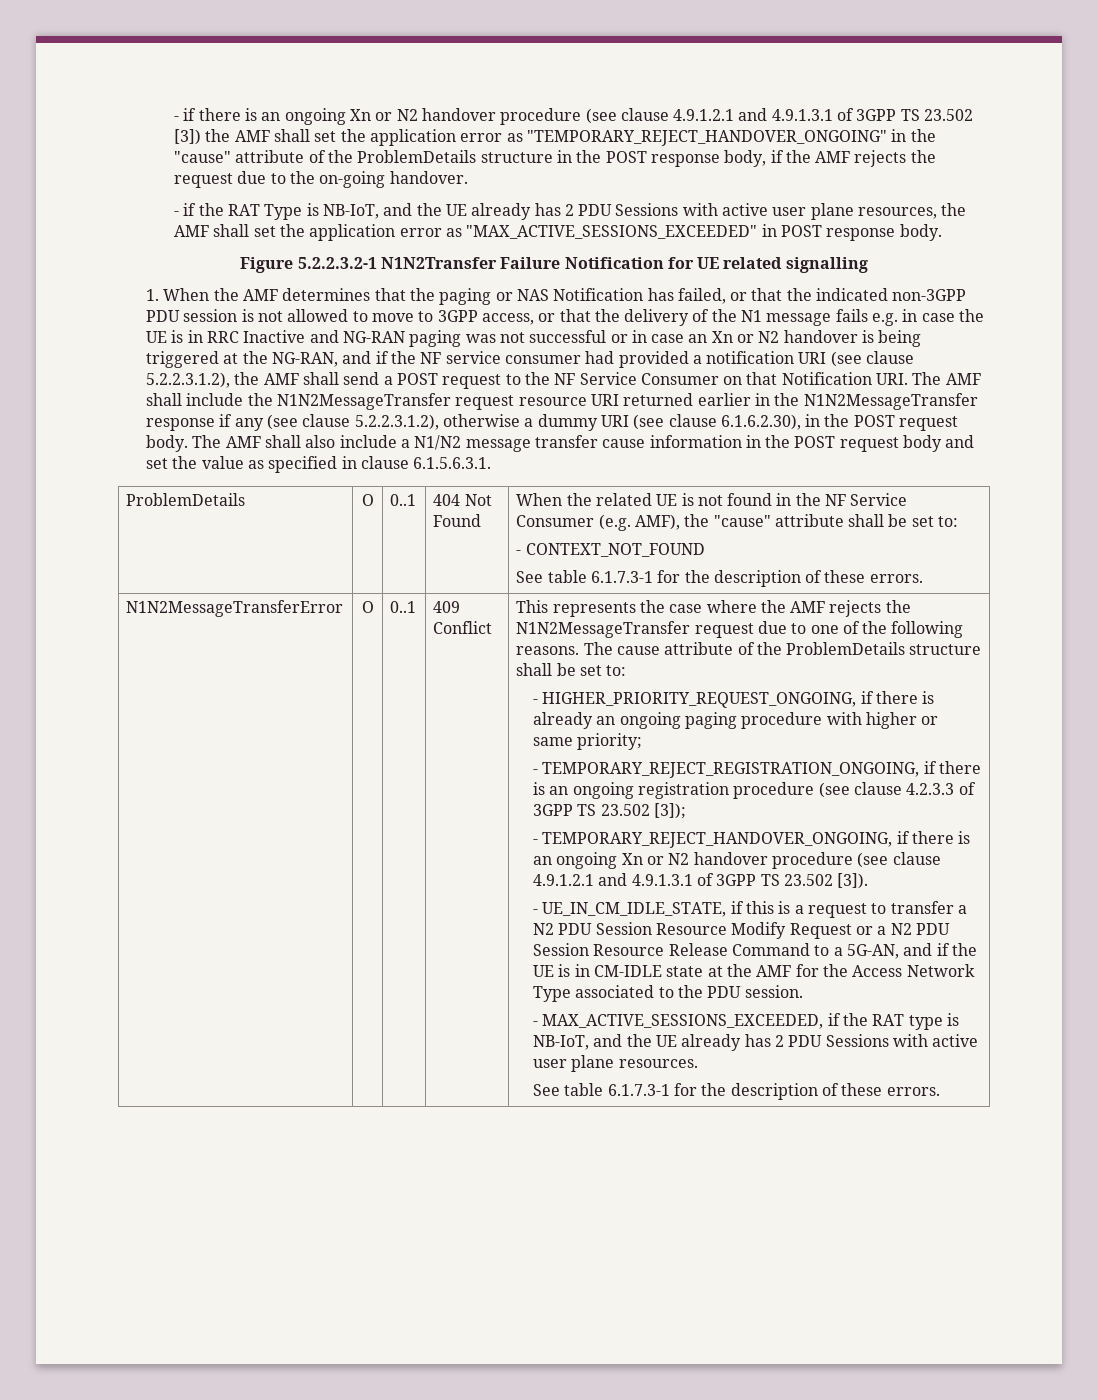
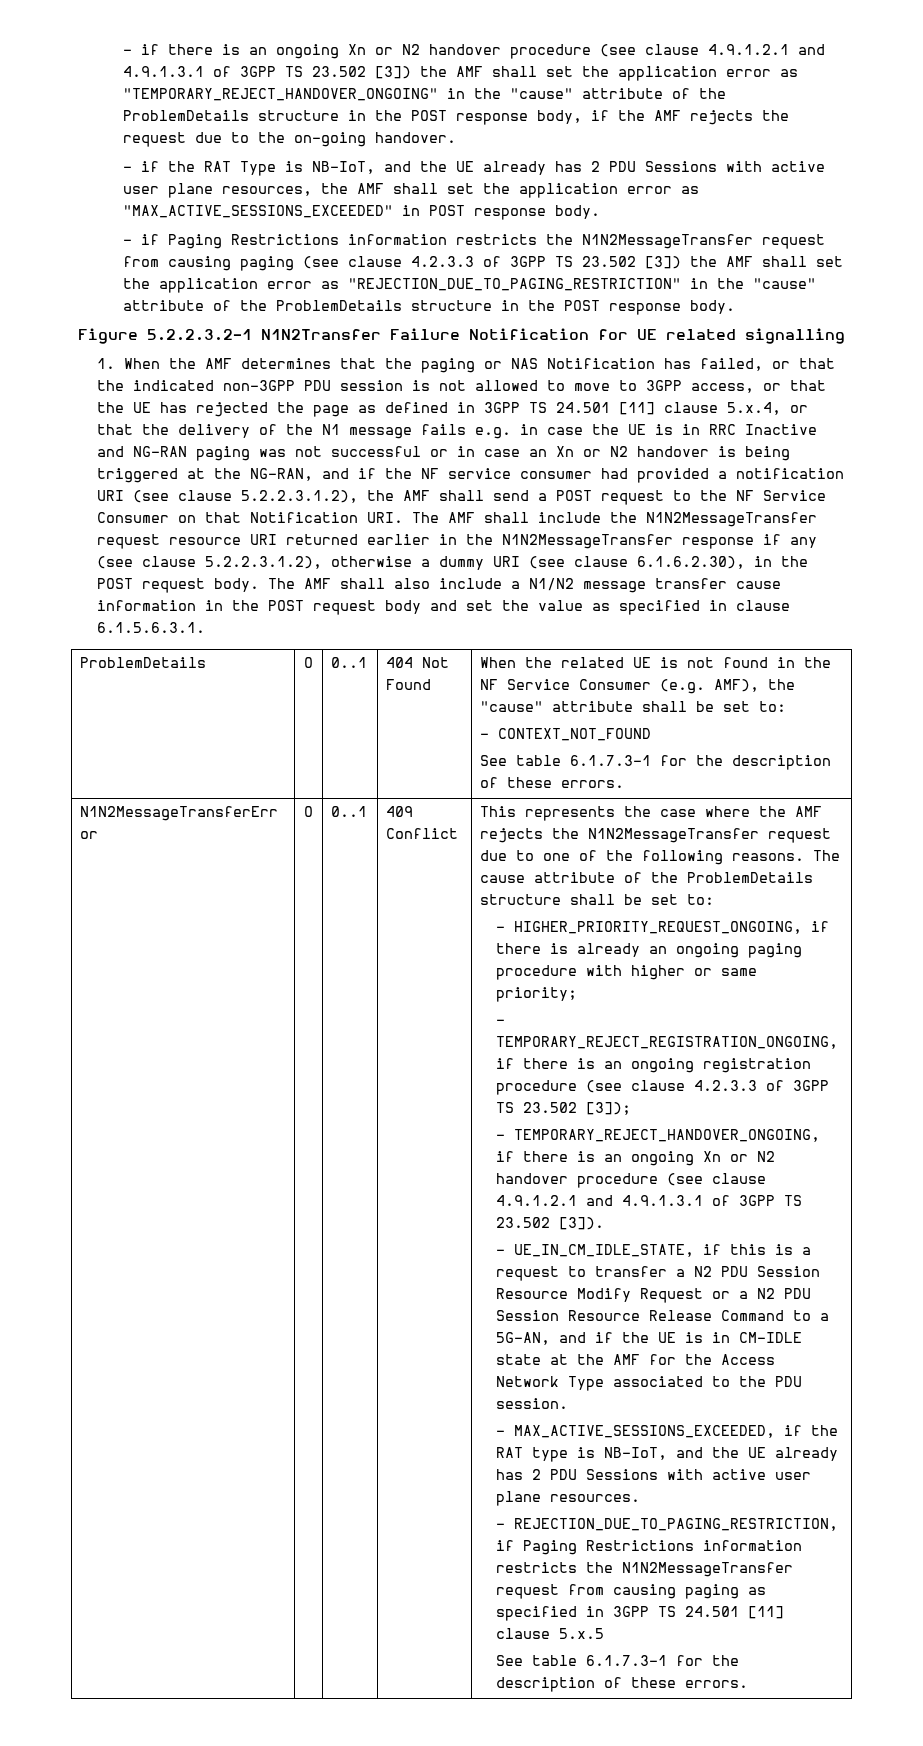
(942, 232) none -> [122,234,825,249] [122,256,843,271] [122,278,816,293] [122,300,735,315] // - if Paging Restrictions information restricts the N1N2MessageTransfer request from causing paging (see clause 4.2.3.3 of 3GPP TS 23.502 [3]) the AMF shall set the application error as "REJECTION_DUE_TO_PAGING_RESTRICTION" in the "cause" attribute of the ProblemDetails structure in the POST response body.
(620, 315) none -> [132,402,808,417] [96,424,169,435] UE has rejected the page as defined in 3GPP TS 24.501 [11] clause 5.x.4, or that the
(698, 1063) none -> [495,1518,838,1531] [495,1540,802,1555] [495,1562,793,1577] [495,1584,766,1599] [495,1606,784,1621] [495,1628,604,1639] // - REJECTION_DUE_TO_PAGING_RESTRICTION, if Paging Restrictions information restricts the N1N2MessageTransfer request from causing paging as specified in 3GPP TS 24.501 [11] clause 5.x.5

